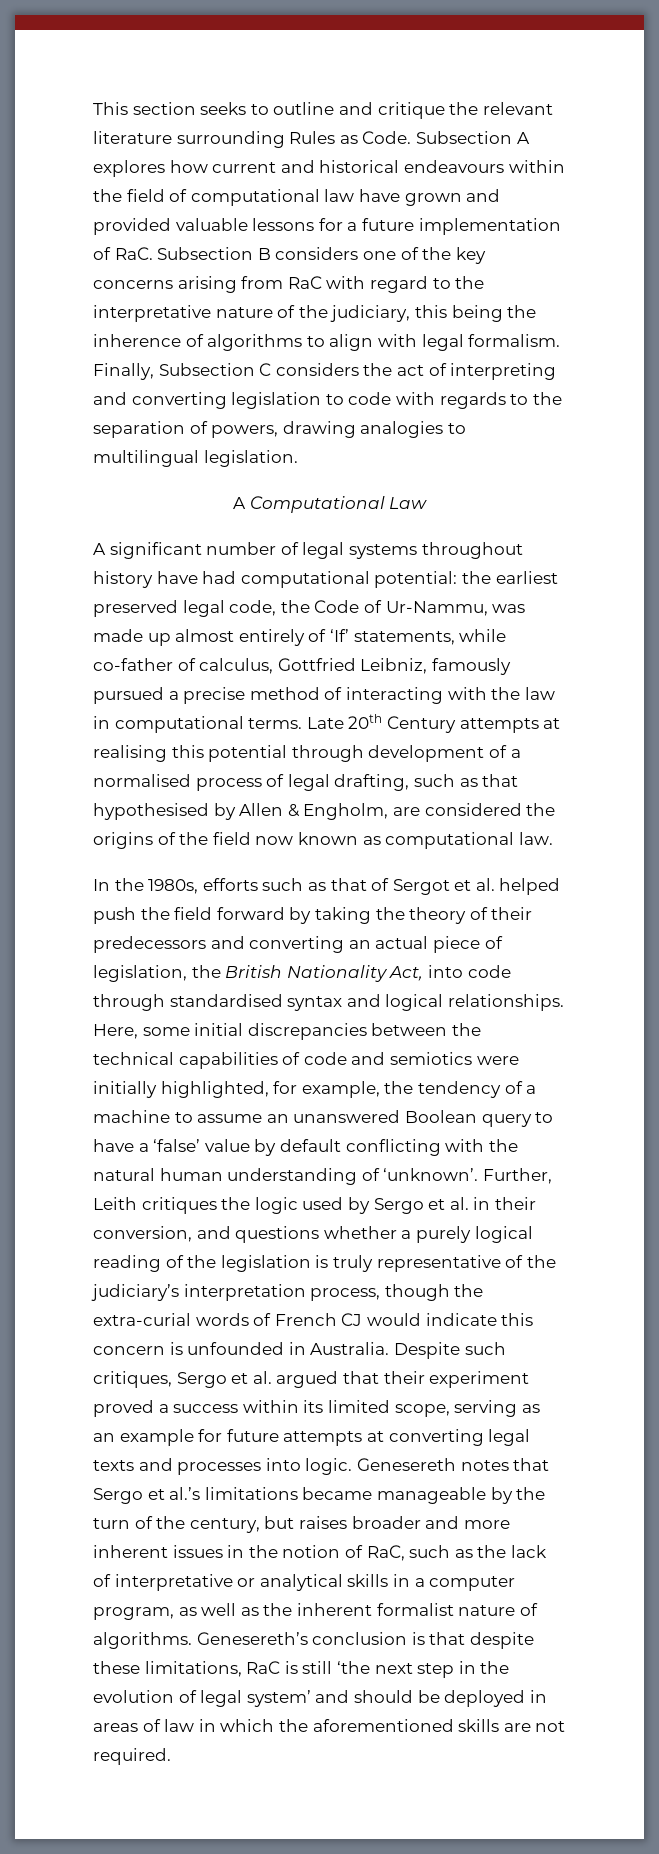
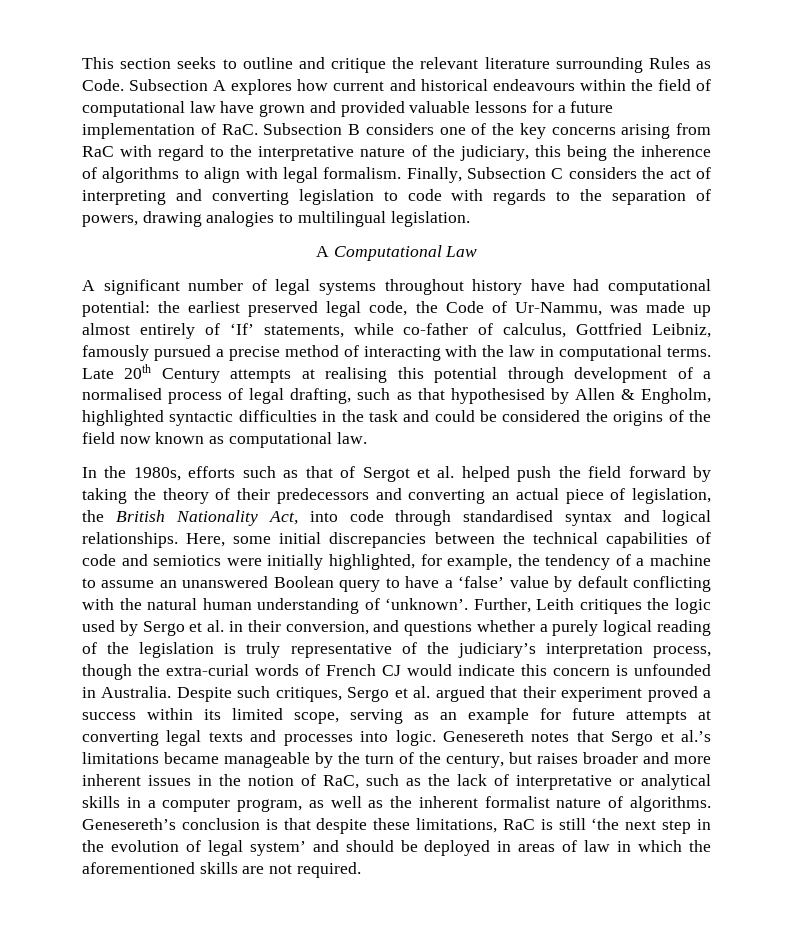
[392,807,420,816] are -> [82,410,498,426] highlighted syntactic difficulties in the task and could be

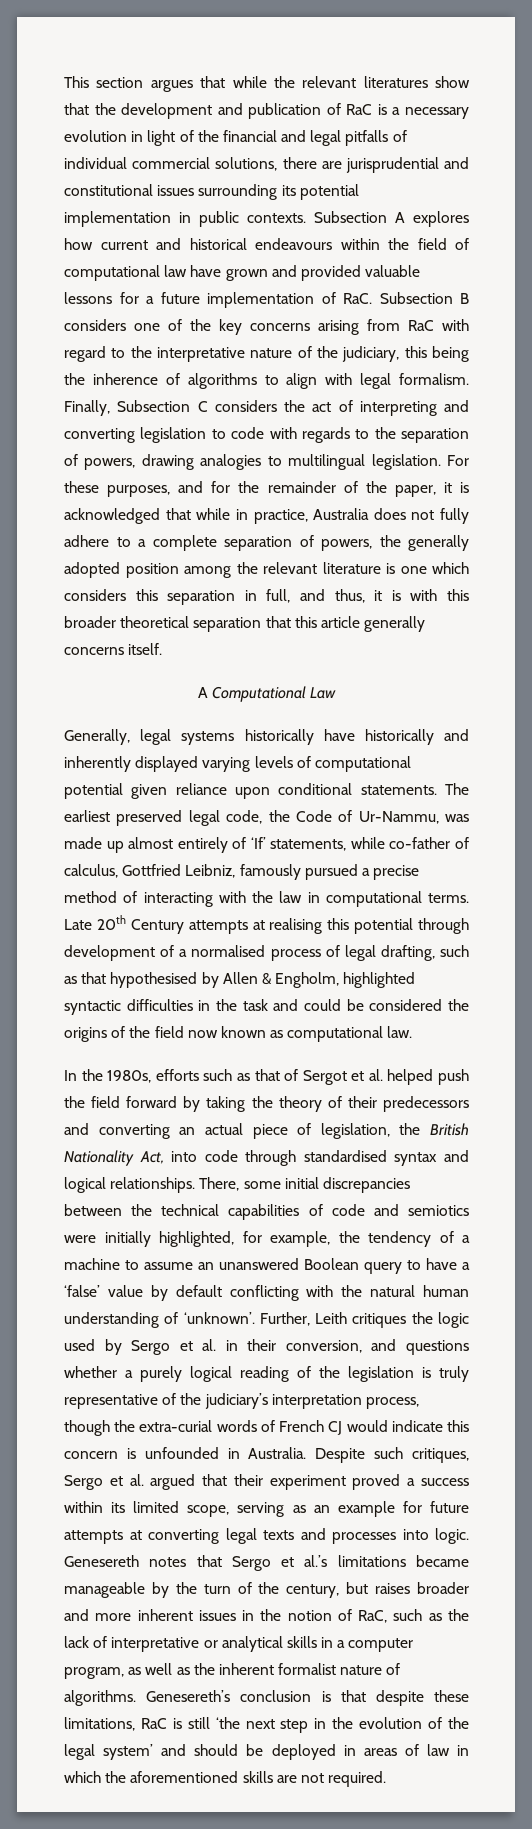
[177,57,711,73] [82,79,124,91] seeks to outline and critique the relevant literature surrounding Rules as Code. -> [150,76,470,92] [64,103,469,119] [64,130,407,146] [64,157,470,173] [64,184,359,200] [64,211,306,227] argues that while the relevant literatures show that the development and publication of RaC is a necessary evolution in light of the financial and legal pitfalls of individual commercial solutions, there are jurisprudential and constitutional issues surrounding its potential implementation in public contexts.
[315,245,478,261] [82,279,712,295] [82,301,181,317] // A Computational Law // A significant number of legal systems throughout history have had computational potential: the -> [447,455,469,466] [64,481,470,497] [64,508,469,524] [64,535,469,551] [64,562,469,578] [64,589,470,605] [64,616,426,632] [64,643,163,655] [197,686,337,702] [64,729,469,745] [64,756,411,772] [64,783,469,799] For these purposes, and for the remainder of the paper, it is acknowledged that while in practice, Australia does not fully adhere to a complete separation of powers, the generally adopted position among the relevant literature is one which considers this separation in full, and thus, it is with this broader theoretical separation that this article generally concerns itself. // A Computational Law // Generally, legal systems historically have historically and inherently displayed varying levels of computational potential given reliance upon conditional statements. The
[186,533,226,547] Here, -> [199,1177,240,1191] There,
(201, 846) none -> [448,1717,470,1729] the

